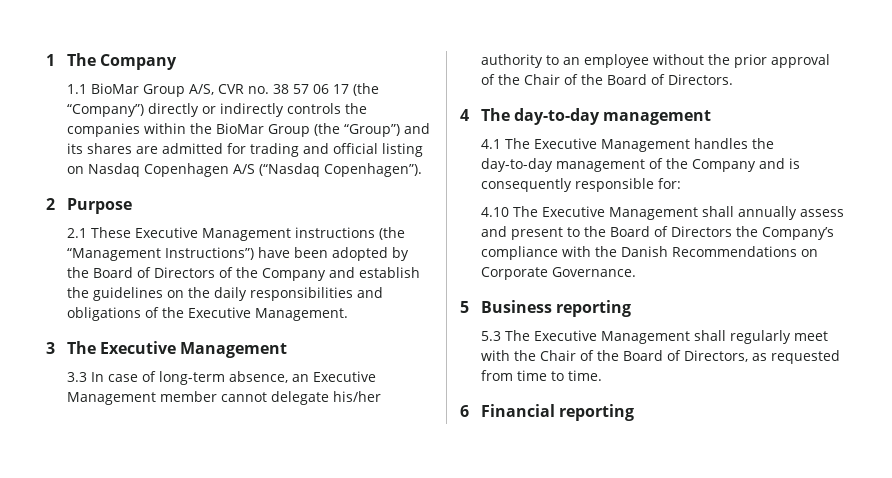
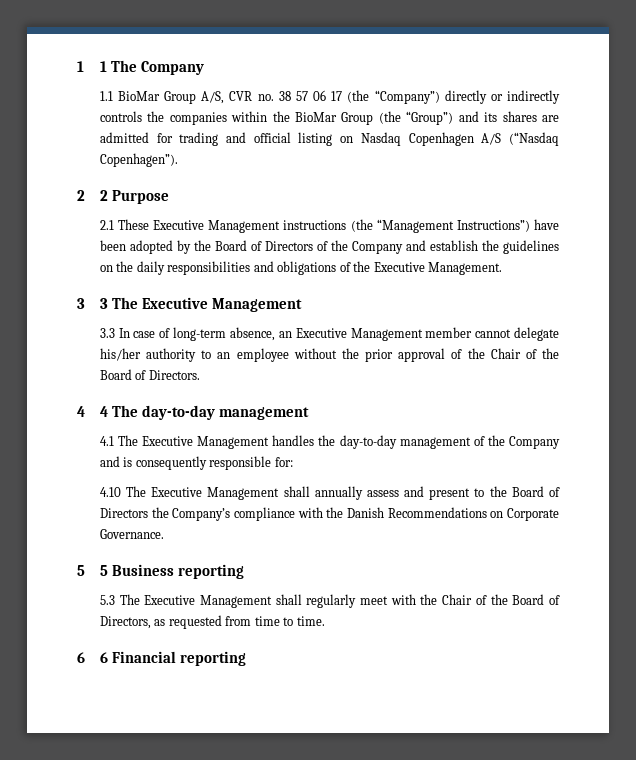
[46,54,55,66] 1 -> [77,61,107,72] 1 1
(55, 204) none -> [99,190,108,201] 2
(55, 348) none -> [99,298,108,309] 3
(469, 115) none -> [99,406,108,417] 4
(469, 307) none -> [99,565,108,576] 5
(469, 411) none -> [99,652,108,663] 6

